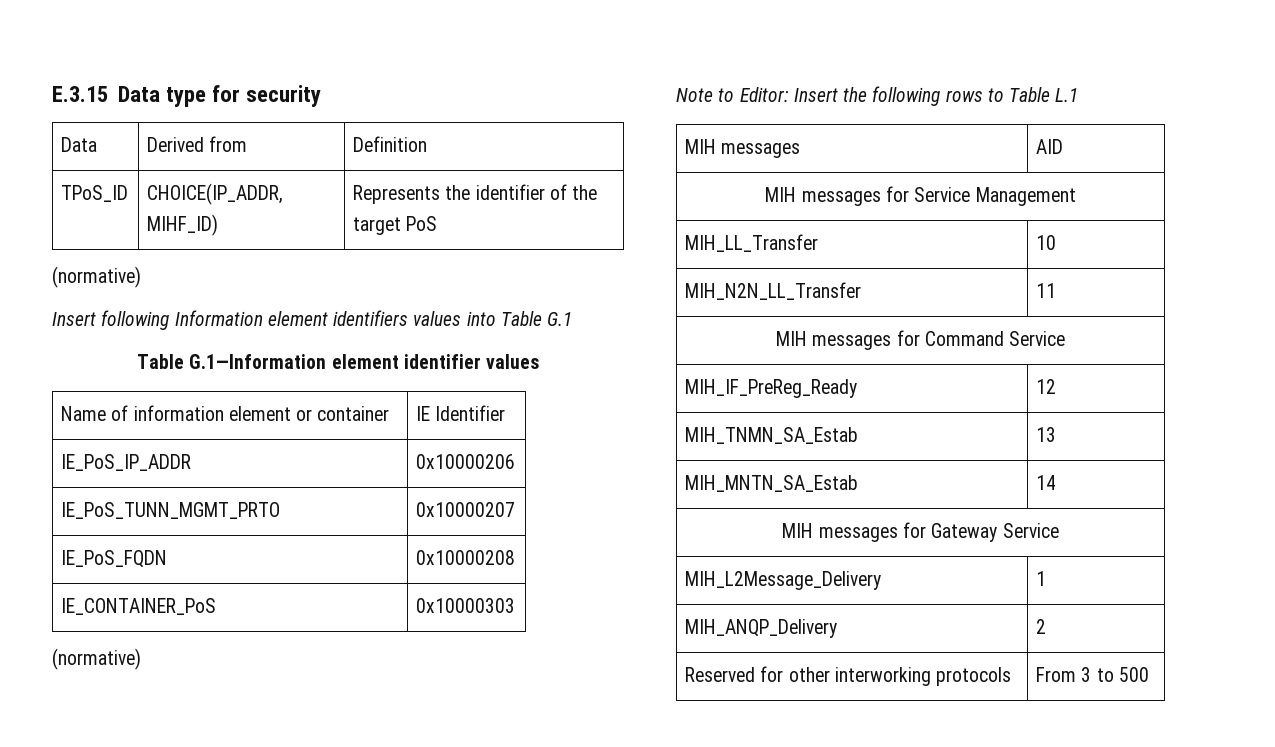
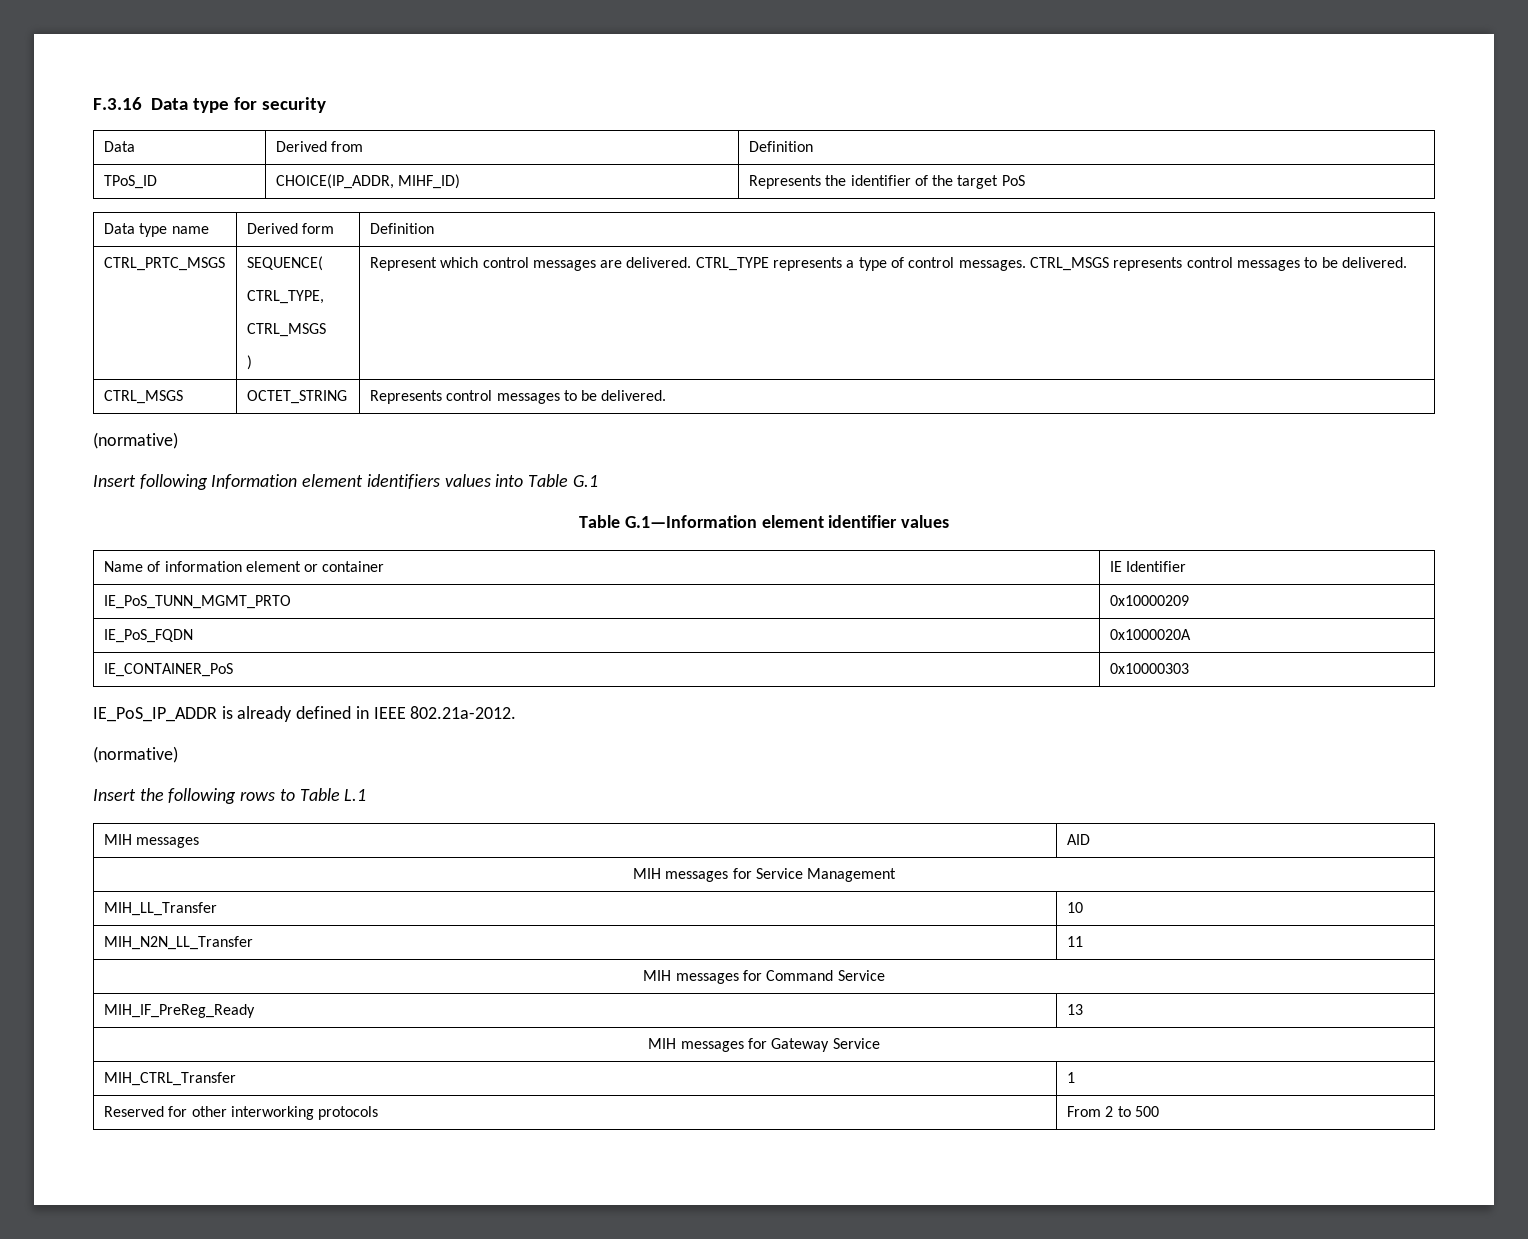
[52,86,108,102] E.3.15 -> [93,97,142,110] F.3.16
(438, 223) none -> [103,223,209,237] [246,223,335,234] [369,223,434,234] [103,257,225,271] [246,256,323,271] [246,290,324,304] [246,323,326,337] [246,355,252,370] [369,257,1407,271] [103,390,183,404] [246,390,347,404] [369,390,667,404] // Data type name | Derived form | Definition // CTRL_PRTC_MSGS | SEQUENCE( // CTRL_TYPE, // CTRL_MSGS // ) | Represent which control messages are delivered. CTRL_TYPE represents a type of control messages. CTRL_MSGS represents control messages to be delivered. // CTRL_MSGS | OCTET_STRING | Represents control messages to be delivered.
[61,454,192,471] [416,454,516,469] // IE_PoS_IP_ADDR | 0x10000206 -> (1187, 566) none
[416,502,516,517] 0x10000207 -> [1109,595,1189,606] 0x10000209
[416,550,516,565] 0x10000208 -> [1109,629,1191,640] 0x1000020A
[52,648,141,670] [676,87,789,102] (normative) // Note to Editor: -> [93,706,517,722] [93,746,178,763] IE_PoS_IP_ADDR is already defined in IEEE 802.21a-2012. // (normative) //
[1036,379,1057,394] [685,427,859,444] | 12 // MIH_TNMN_SA_Estab -> (255, 1011) none
[685,475,859,492] [1036,475,1057,490] // MIH_MNTN_SA_Estab | 14 -> (1083, 1009) none
[685,571,882,590] [1036,571,1047,586] [685,619,838,638] [1036,619,1047,634] MIH_L2Message_Delivery | 1 // MIH_ANQP_Delivery | 2 -> [103,1072,236,1086] [1066,1072,1075,1083] MIH_CTRL_Transfer | 1
[1081,667,1092,682] 3 -> [1105,1106,1114,1117] 2

